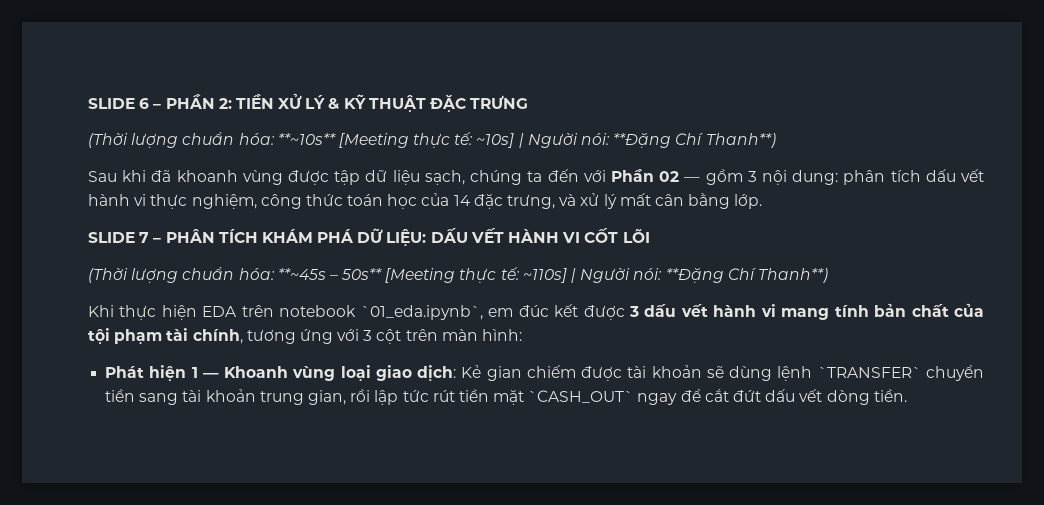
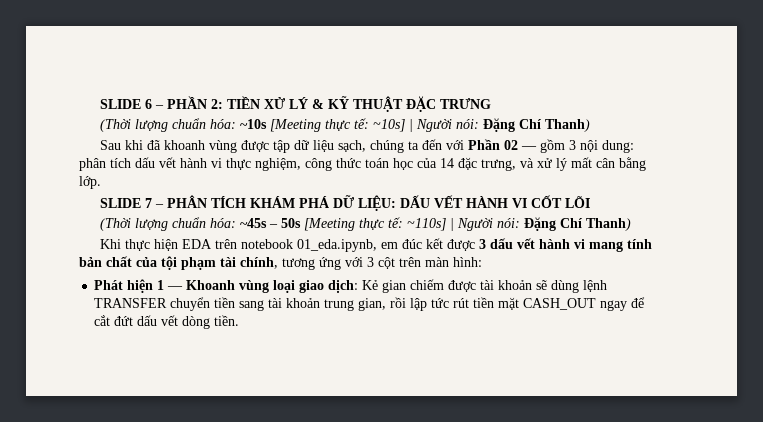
[277,133,336,145] **~10s** -> [239,119,267,129] ~10s
[613,133,776,148] **Đặng Chí Thanh**) -> [482,118,590,132] Đặng Chí Thanh)
[277,268,383,280] **~45s – 50s** -> [239,218,301,228] ~45s – 50s
[665,268,828,283] **Đặng Chí Thanh**) -> [523,217,631,231] Đặng Chí Thanh)
[360,305,483,320] `01_eda.ipynb`, -> [296,239,377,252] 01_eda.ipynb,
[817,367,921,378] `TRANSFER` -> [94,298,168,308] TRANSFER
[528,390,634,403] `CASH_OUT` -> [523,298,597,310] CASH_OUT

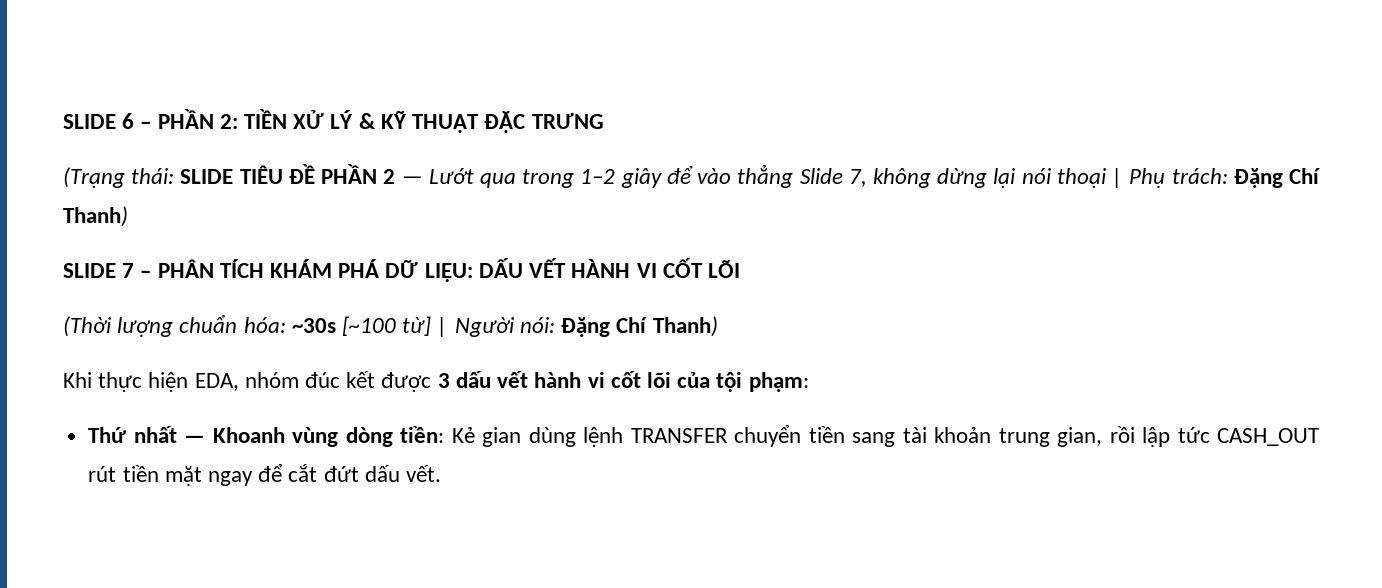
[99,118,590,132] [99,139,634,153] [79,157,646,171] [79,176,101,189] (Thời lượng chuẩn hóa: ~10s [Meeting thực tế: ~10s] | Người nói: Đặng Chí Thanh) // Sau khi đã khoanh vùng được tập dữ liệu sạch, chúng ta đến với Phần 02 — gồm 3 nội dung: phân tích dấu vết hành vi thực nghiệm, công thức toán học của 14 đặc trưng, và xử lý mất cân bằng lớp. -> [63,164,1320,188] [63,206,128,227] (Trạng thái: SLIDE TIÊU ĐỀ PHẦN 2 — Lướt qua trong 1–2 giây để vào thẳng Slide 7, không dừng lại nói thoại | Phụ trách: Đặng Chí Thanh)
[239,217,446,231] ~45s – 50s [Meeting thực tế: ~110s] -> [291,316,432,336] ~30s [~100 từ]
[181,239,398,252] EDA trên notebook 01_eda.ipynb, em -> [194,372,299,391] EDA, nhóm
[588,239,652,252] [79,256,482,270] [94,279,548,293] mang tính bản chất của tội phạm tài chính, tương ứng với 3 cột trên màn hình: // Phát hiện 1 — Khoanh vùng loại giao dịch: Kẻ gian chiếm được tài khoản sẽ -> [610,371,809,392] [88,426,522,447] cốt lõi của tội phạm: // Thứ nhất — Khoanh vùng dòng tiền: Kẻ gian
(450, 303) none -> [1217,428,1320,446] CASH_OUT
[523,298,597,310] CASH_OUT -> (202, 476) none
[161,315,240,329] vết dòng tiền. -> [405,465,441,482] vết.

